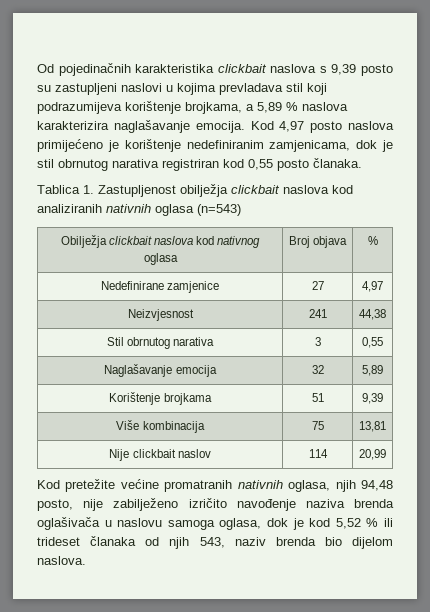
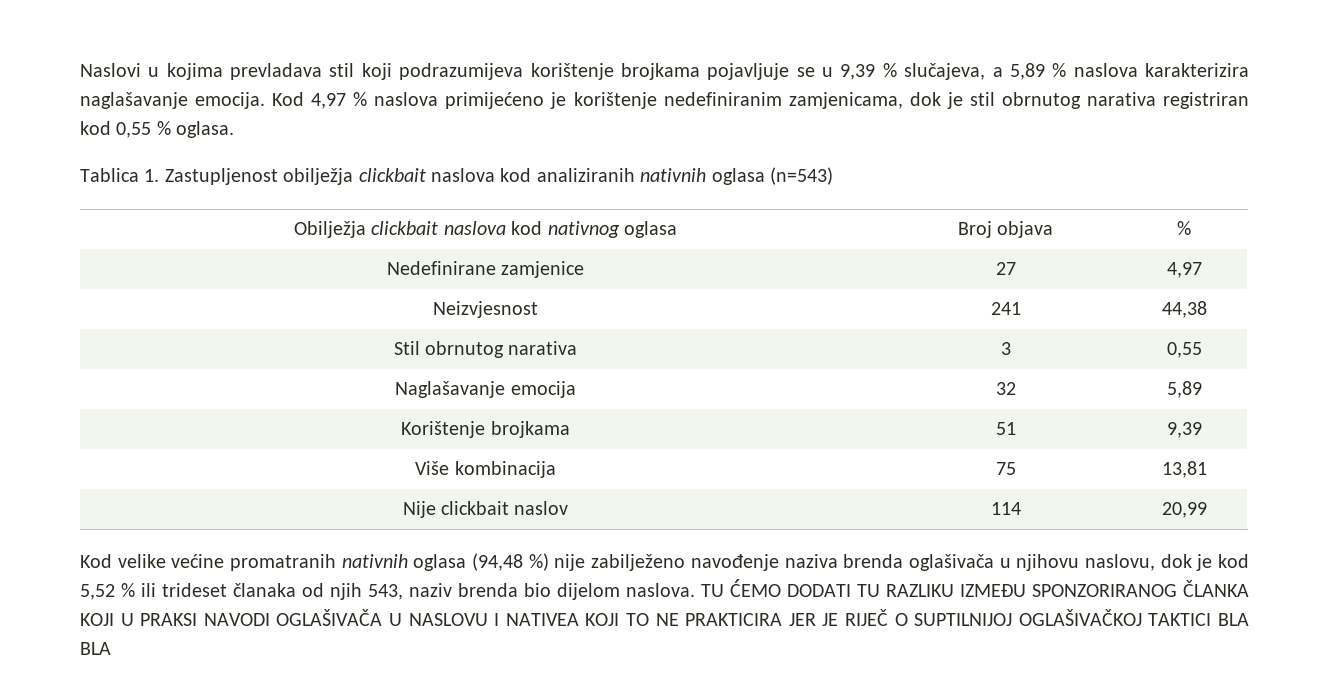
[37,63,393,76] [37,83,162,95] Od pojedinačnih karakteristika clickbait naslova s 9,39 posto su zastupljeni naslovi -> [80,63,141,77] Naslovi
[185,102,242,114] brojkama, -> [620,63,986,80] brojkama pojavljuje se u 9,39 % slučajeva,
[310,121,343,133] posto -> [353,92,368,106] %
[277,158,362,171] posto članaka. -> [156,121,235,138] % oglasa.
[65,479,116,492] pretežite -> [117,554,166,568] velike
[288,480,393,492] [37,499,73,511] oglasa, njih 94,48 posto, -> [413,553,549,571] oglasa (94,48 %)
[188,498,227,508] izričito -> (686, 562) none
[117,518,262,530] naslovu samoga oglasa, -> [1016,554,1155,571] njihovu naslovu,
(86, 560) none -> [701,579,1249,597] [80,609,1249,626] [80,642,111,655] TU ĆEMO DODATI TU RAZLIKU IZMEĐU SPONZORIRANOG ČLANKA KOJI U PRAKSI NAVODI OGLAŠIVAČA U NASLOVU I NATIVEA KOJI TO NE PRAKTICIRA JER JE RIJEČ O SUPTILNIJOJ OGLAŠIVAČKOJ TAKTICI BLA BLA

